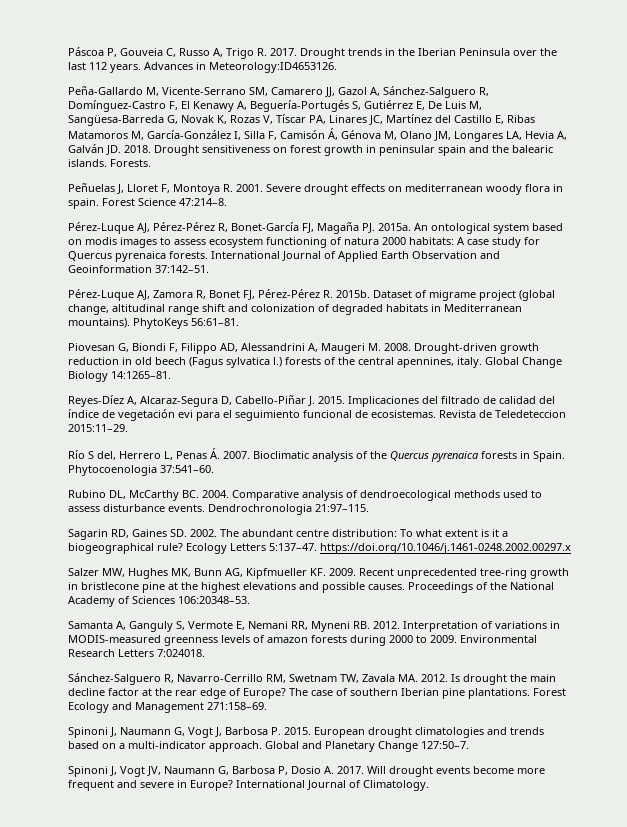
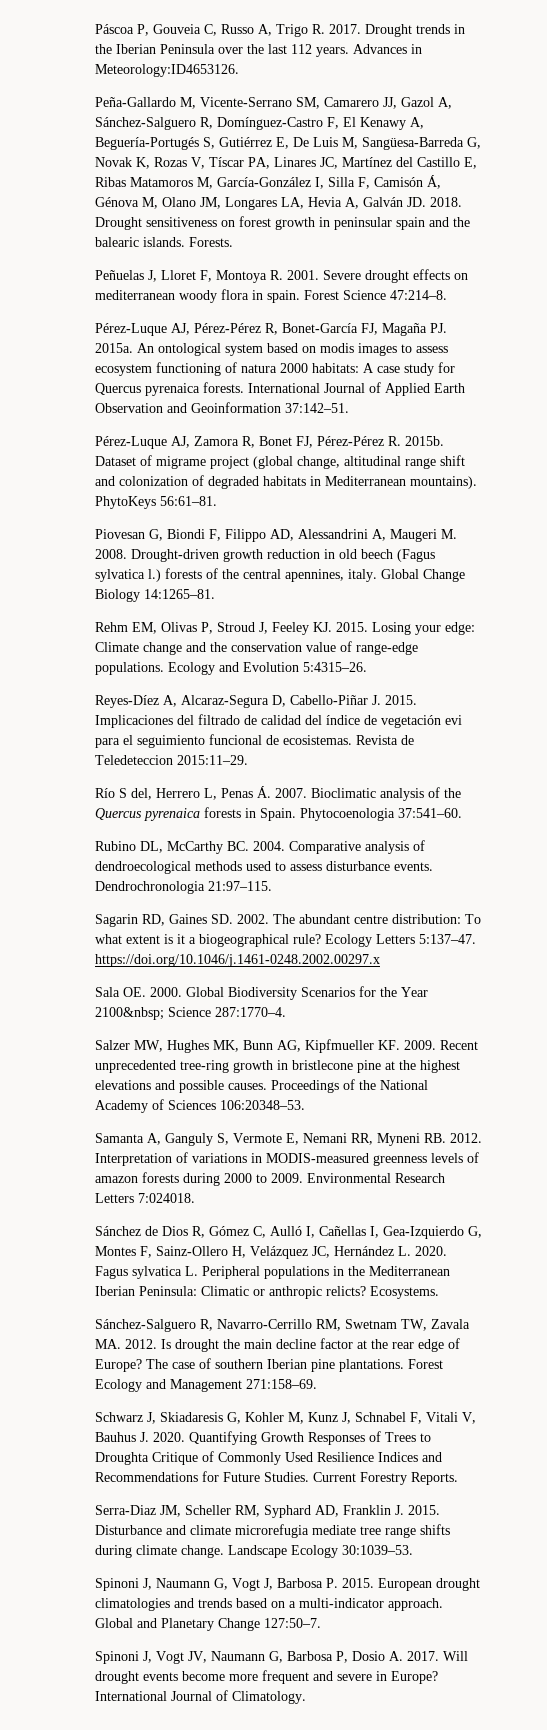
(171, 375) none -> [94,622,475,635] [94,641,418,655] [94,662,367,675] // Rehm EM, Olivas P, Stroud J, Feeley KJ. 2015. Losing your edge: Climate change and the conservation value of range-edge populations. Ecology and Evolution 5:4315–26.
(571, 548) none -> [94,986,428,1000] [94,1007,286,1020] // Sala OE. 2000. Global Biodiversity Scenarios for the Year 2100&nbsp; Science 287:1770–4.
(205, 653) none -> [94,1226,482,1239] [94,1246,447,1259] [94,1266,450,1279] [94,1286,439,1299] // Sánchez de Dios R, Gómez C, Aulló I, Cañellas I, Gea-Izquierdo G, Montes F, Sainz-Ollero H, Velázquez JC, Hernández L. 2020. Fagus sylvatica L. Peripheral populations in the Mediterranean Iberian Peninsula: Climatic or anthropic relicts? Ecosystems.
(267, 706) none -> [94,1412,476,1424] [94,1431,431,1445] [94,1451,442,1465] [94,1471,458,1485] [94,1505,440,1518] [94,1524,450,1538] [94,1545,413,1558] // Schwarz J, Skiadaresis G, Kohler M, Kunz J, Schnabel F, Vitali V, Bauhus J. 2020. Quantifying Growth Responses of Trees to Droughta Critique of Commonly Used Resilience Indices and Recommendations for Future Studies. Current Forestry Reports. // Serra-Diaz JM, Scheller RM, Syphard AD, Franklin J. 2015. Disturbance and climate microrefugia mediate tree range shifts during climate change. Landscape Ecology 30:1039–53.

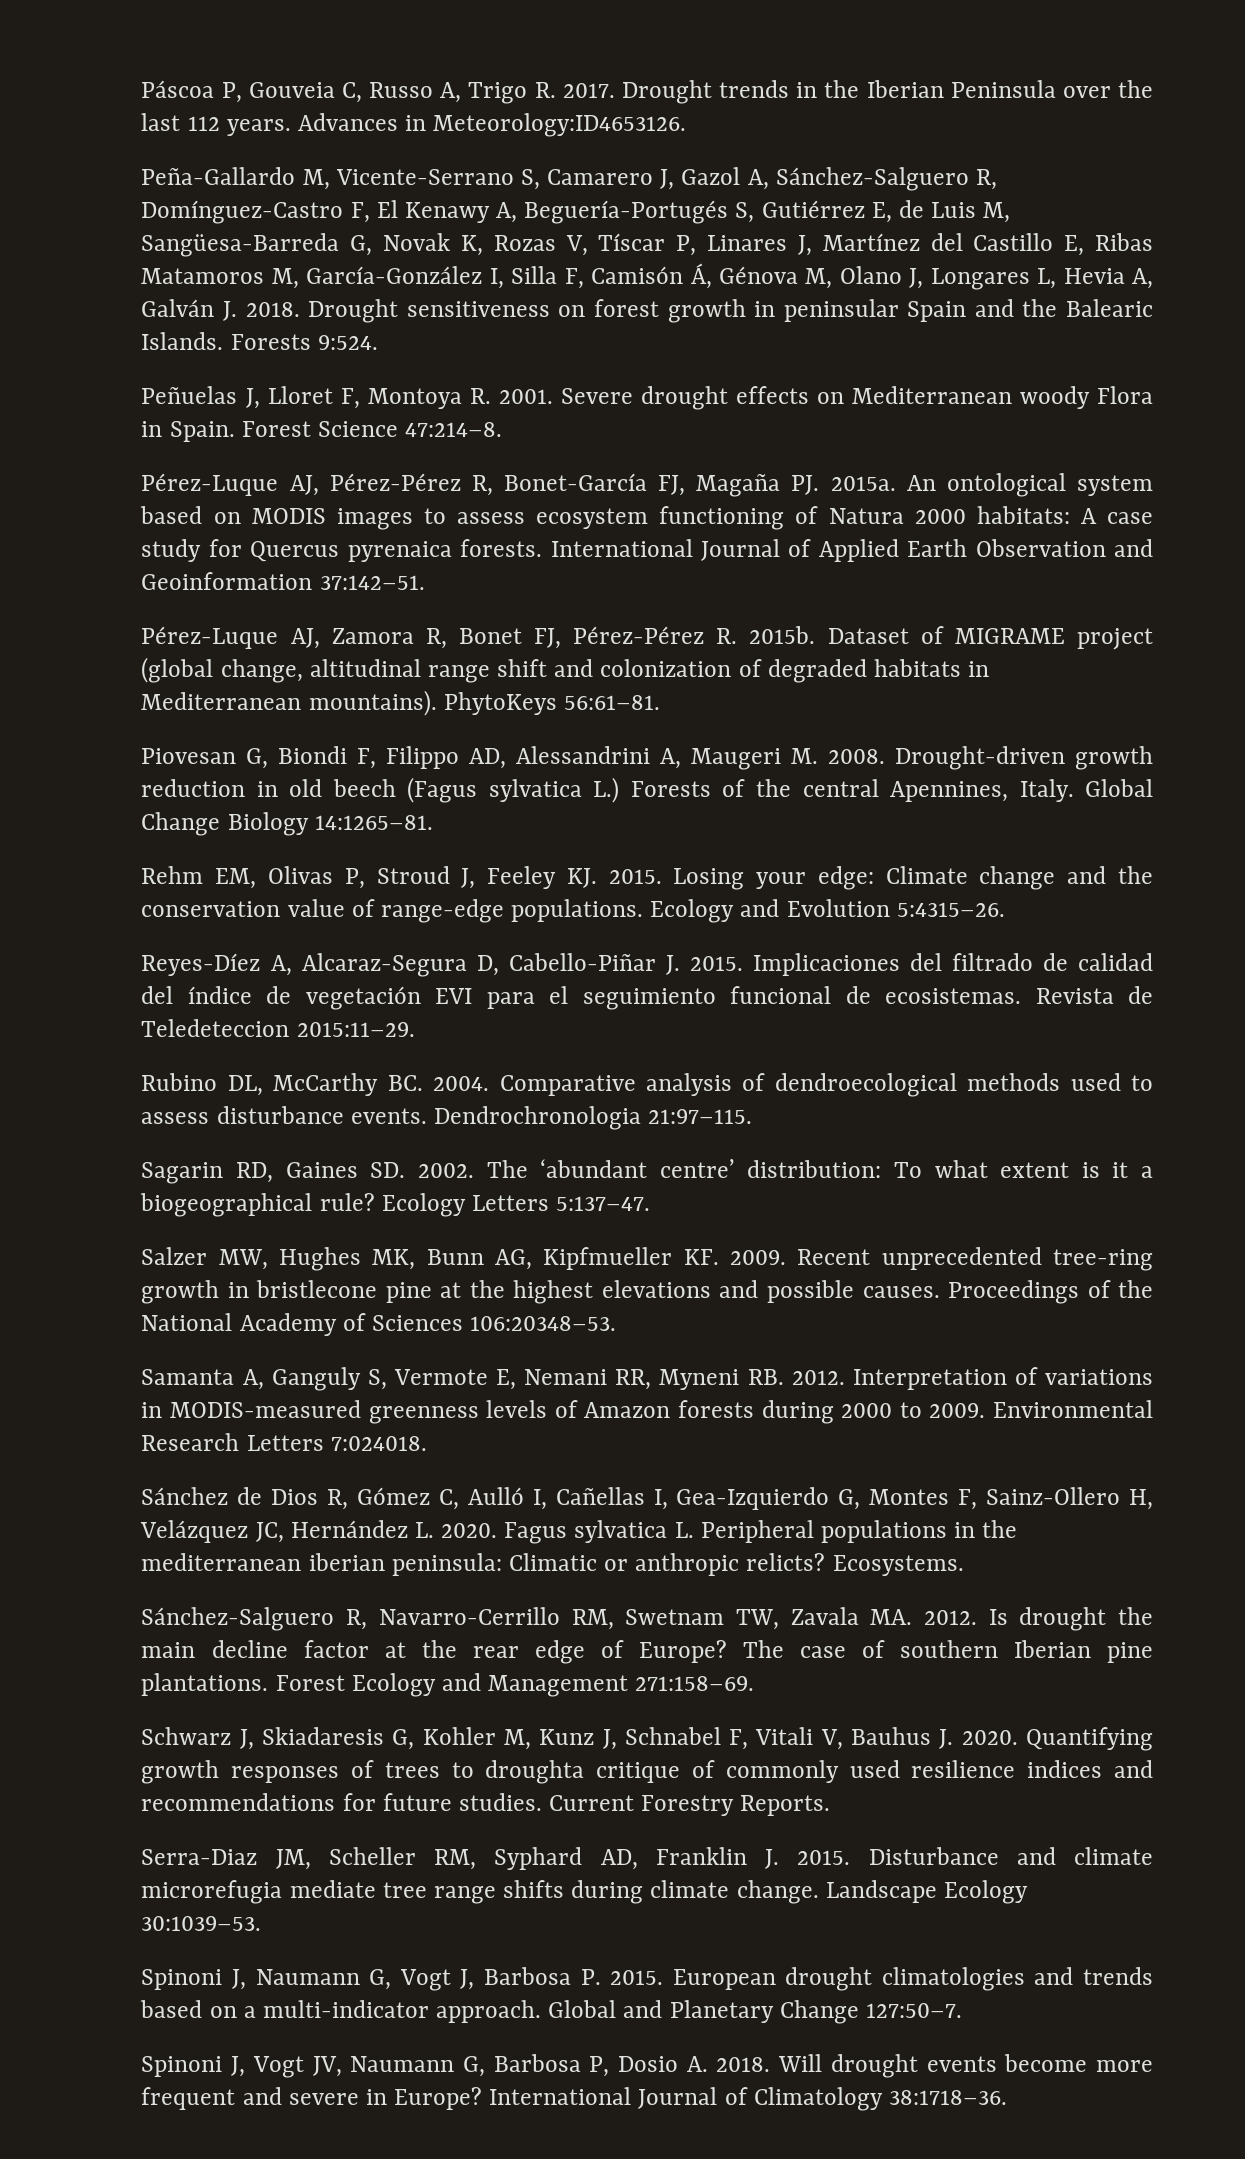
[295,97,397,109] SM, Camarero JJ, -> [520,169,675,190] S, Camarero J,
[292,137,309,147] De -> [898,200,924,218] de
[247,157,338,169] PA, Linares JC, -> [676,235,812,256] P, Linares J,
[199,197,304,210] JM, Longares LA, -> [909,268,1057,290] J, Longares L,
[406,197,426,207] JD. -> [223,301,238,321] J.
[395,217,470,230] [94,237,233,247] spain and the balearic islands. Forests. -> [907,299,1153,322] [141,332,378,350] Spain and the Balearic Islands. Forests 9:524.
[94,289,300,303] mediterranean woody flora in spain. -> [851,386,1153,409] [141,421,235,442] Mediterranean woody Flora in Spain.
[319,343,354,353] modis -> [251,508,326,524] MODIS
[240,364,277,373] natura -> [828,508,904,524] Natura
[155,456,206,469] migrame -> [954,628,1065,644] MIGRAME
[147,568,202,582] l.) forests -> [593,777,711,803] L.) Forests
[284,569,377,582] apennines, italy. -> [889,779,1074,802] Apennines, Italy.
[444,715,462,725] evi -> [435,988,473,1004] EVI
[94,786,461,801] [94,807,462,821] // Río S del, Herrero L, Penas Á. 2007. Bioclimatic analysis of the Quercus pyrenaica forests in Spain. Phytocoenologia 37:541–60. -> (415, 1029) none
[298,914,388,924] abundant centre -> [540,1159,735,1178] ‘abundant centre’
[94,954,380,967] [94,986,428,1000] [94,1007,286,1020] https://doi.org/10.1046/j.1461-0248.2002.00297.x // Sala OE. 2000. Global Biodiversity Scenarios for the Year 2100&nbsp; Science 287:1770–4. -> (651, 1203) none
[94,1176,138,1183] amazon -> [584,1402,671,1418] Amazon
[368,1266,450,1276] [94,1286,197,1296] Mediterranean Iberian Peninsula: -> [141,1553,502,1576] mediterranean iberian peninsula:
[260,1431,431,1445] [94,1451,442,1465] [94,1471,309,1482] Growth Responses of Trees to Droughta Critique of Commonly Used Resilience Indices and Recommendations for Future Studies. -> [141,1760,1154,1784] [141,1793,542,1811] growth responses of trees to droughta critique of commonly used resilience indices and recommendations for future studies.
[406,1651,439,1661] 2017. -> [716,2057,771,2072] 2018.
[231,1691,306,1704] Climatology. -> [753,2087,1007,2111] Climatology 38:1718–36.

